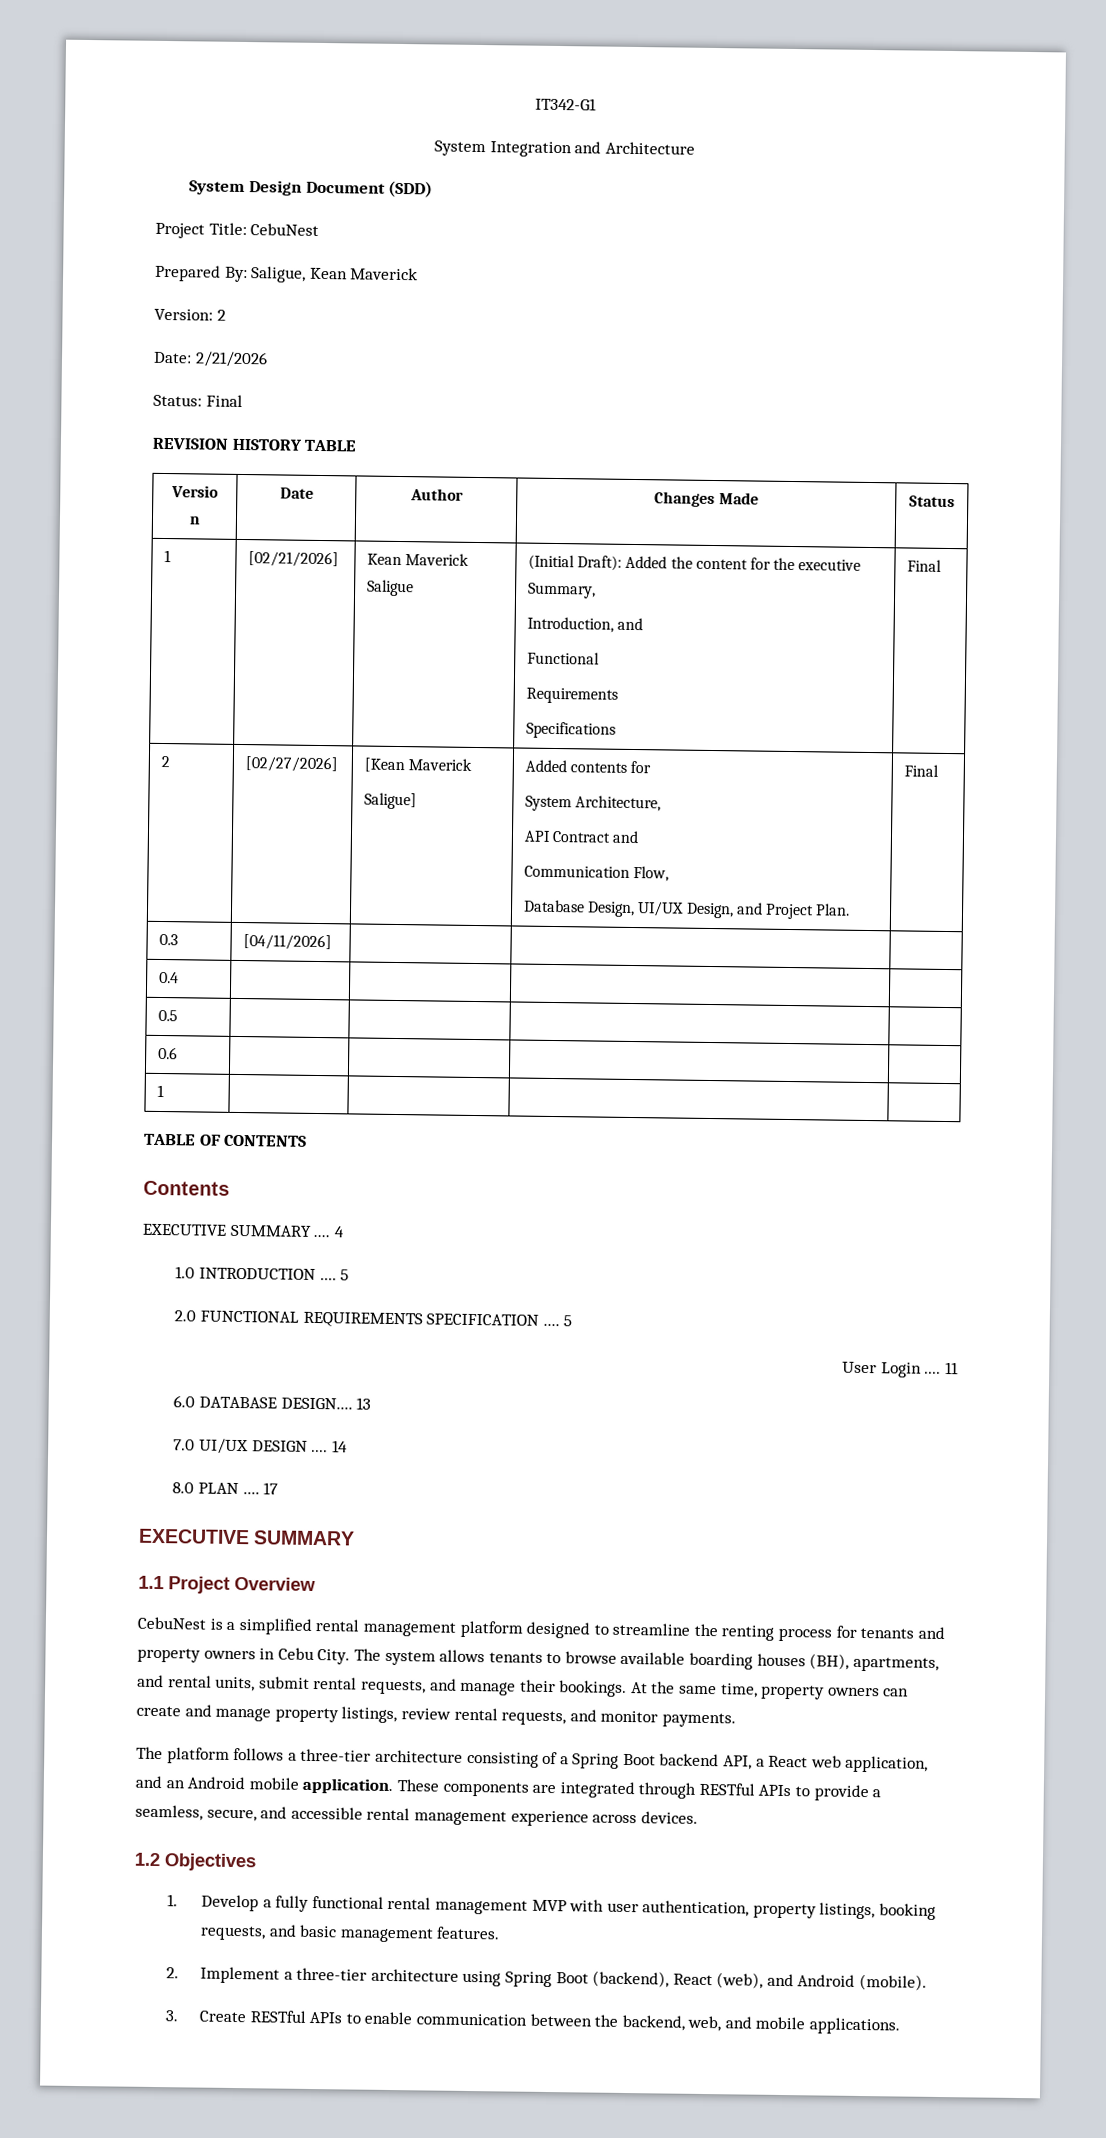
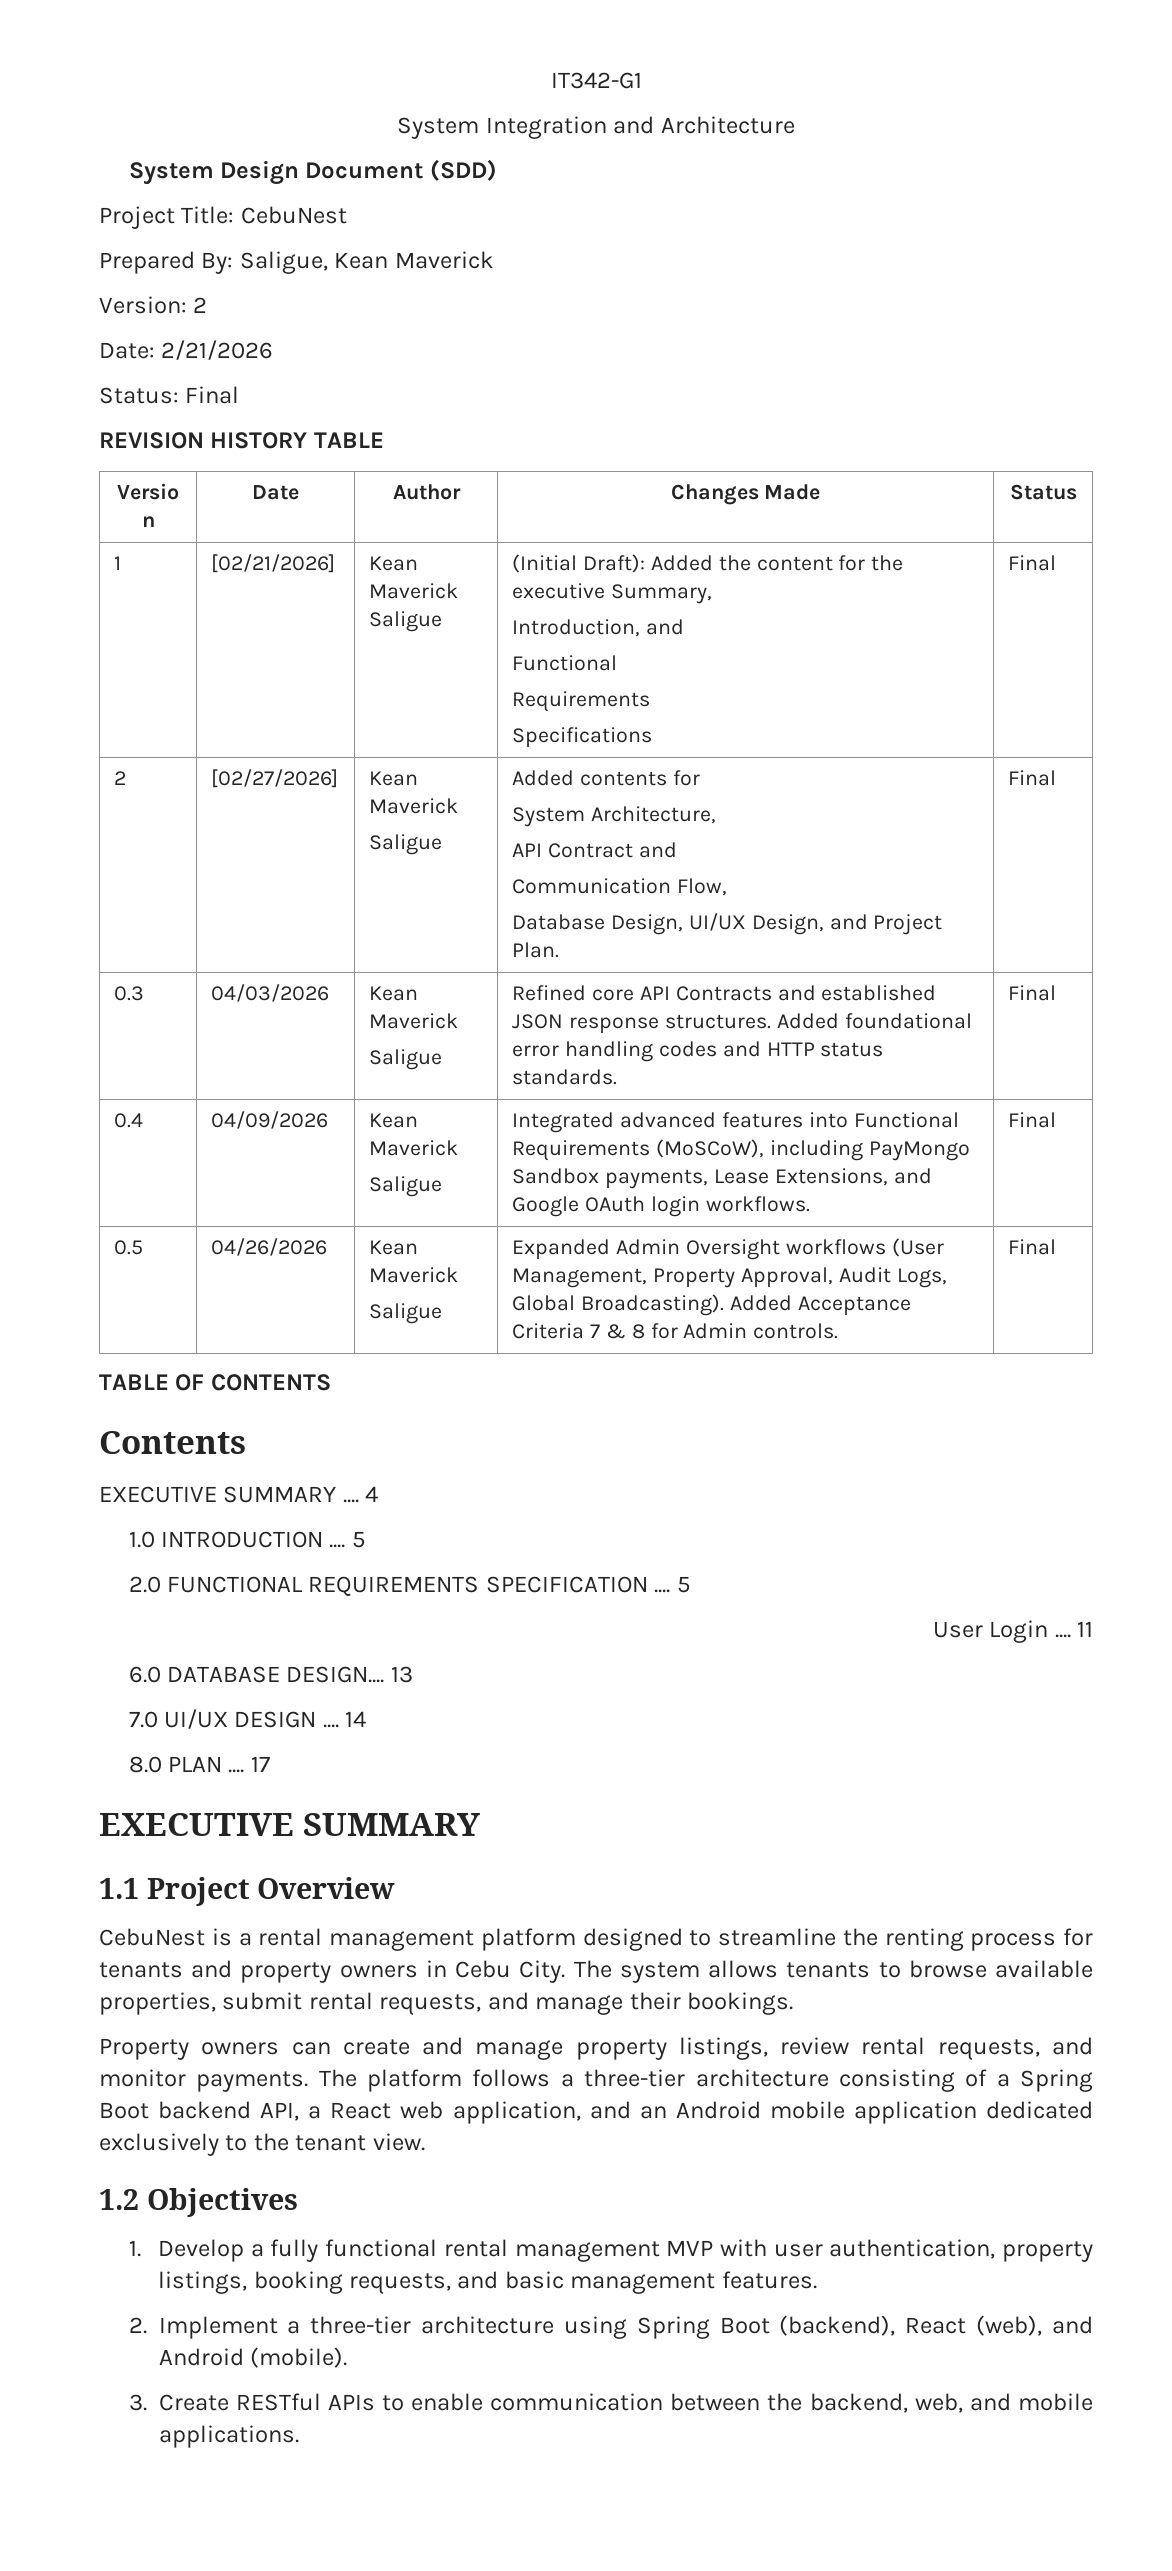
[363,757,473,773] [363,792,417,810] [Kean Maverick // Saligue] -> [369,771,419,786] [369,798,459,814] [369,834,443,855] Kean Maverick // Saligue
[242,934,332,951] [158,971,179,984] [157,1009,178,1022] [157,1046,178,1060] [156,1084,164,1098] [04/11/2026] | | | // 0.4 | | | | // 0.5 | | | | // 0.6 | | | | // 1 | | | | -> [211,984,330,1002] [369,986,419,1001] [369,1013,459,1029] [369,1049,443,1070] [512,985,937,1001] [512,1013,972,1034] [512,1041,884,1062] [512,1069,618,1085] [1008,985,1057,1001] [114,1113,144,1128] [211,1111,329,1129] [369,1113,419,1128] [369,1140,459,1156] [369,1176,443,1197] [512,1112,959,1133] [512,1139,970,1161] [512,1168,932,1189] [512,1196,810,1217] [1008,1112,1057,1128] [114,1240,144,1255] [211,1238,328,1256] [369,1240,419,1255] [369,1267,459,1283] [369,1303,443,1324] [512,1238,944,1260] [512,1267,947,1288] [512,1294,911,1316] [512,1323,839,1339] [1008,1239,1057,1255] 04/03/2026 | Kean Maverick // Saligue | Refined core API Contracts and established JSON response structures. Added foundational error handling codes and HTTP status standards. | Final // 0.4 | 04/09/2026 | Kean Maverick // Saligue | Integrated advanced features into Functional Requirements (MoSCoW), including PayMongo Sandbox payments, Lease Extensions, and Google OAuth login workflows. | Final // 0.5 | 04/26/2026 | Kean Maverick // Saligue | Expanded Admin Oversight workflows (User Management, Property Approval, Audit Logs, Global Broadcasting). Added Acceptance Criteria 7 & 8 for Admin controls. | Final
[238,1618,312,1635] simplified -> (252, 1939) none
[689,1652,939,1672] [137,1674,256,1692] boarding houses (BH), apartments, and rental units, -> [99,1992,216,2015] properties,
[630,1681,826,1700] At the same time, property -> [99,2038,189,2060] // Property
(736, 1720) // -> (309, 2081) none
[302,1777,882,1802] [135,1804,698,1827] application. These components are integrated through RESTful APIs to provide a seamless, secure, and accessible rental management experience across devices. -> [853,2101,1093,2124] [99,2133,425,2156] application dedicated exclusively to the tenant view.

